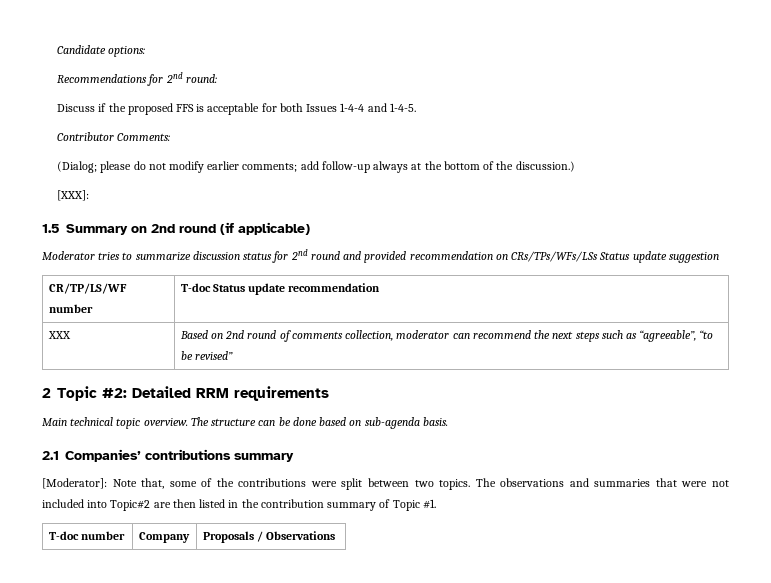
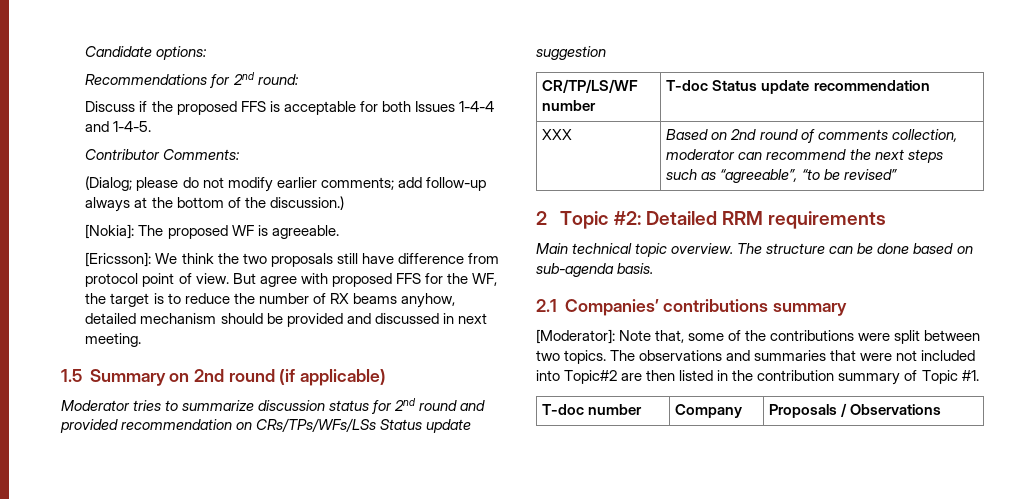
[57,190,90,201] [XXX]: -> [85,224,339,239] [85,252,499,267] [85,273,497,287] [85,293,455,308] [85,313,487,327] [85,333,142,347] [Nokia]: The proposed WF is agreeable. // [Ericsson]: We think the two proposals still have difference from protocol point of view. But agree with proposed FFS for the WF, the target is to reduce the number of RX beams anyhow, detailed mechanism should be provided and discussed in next meeting.

